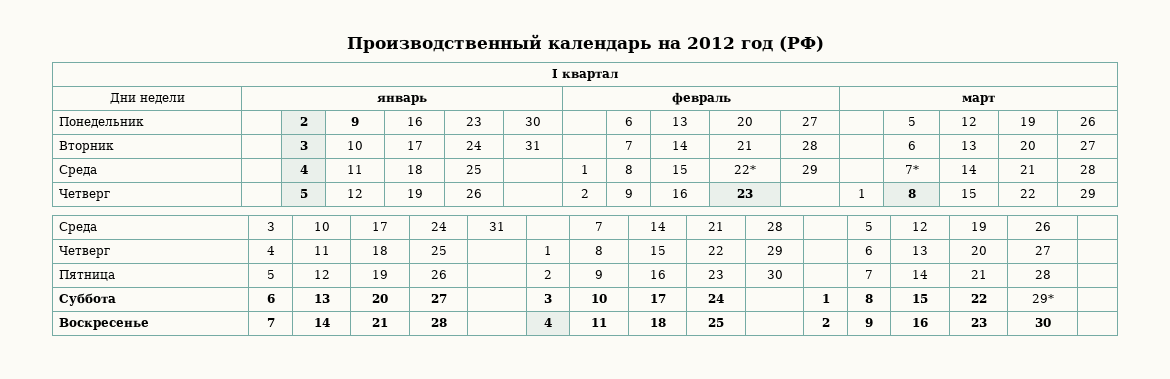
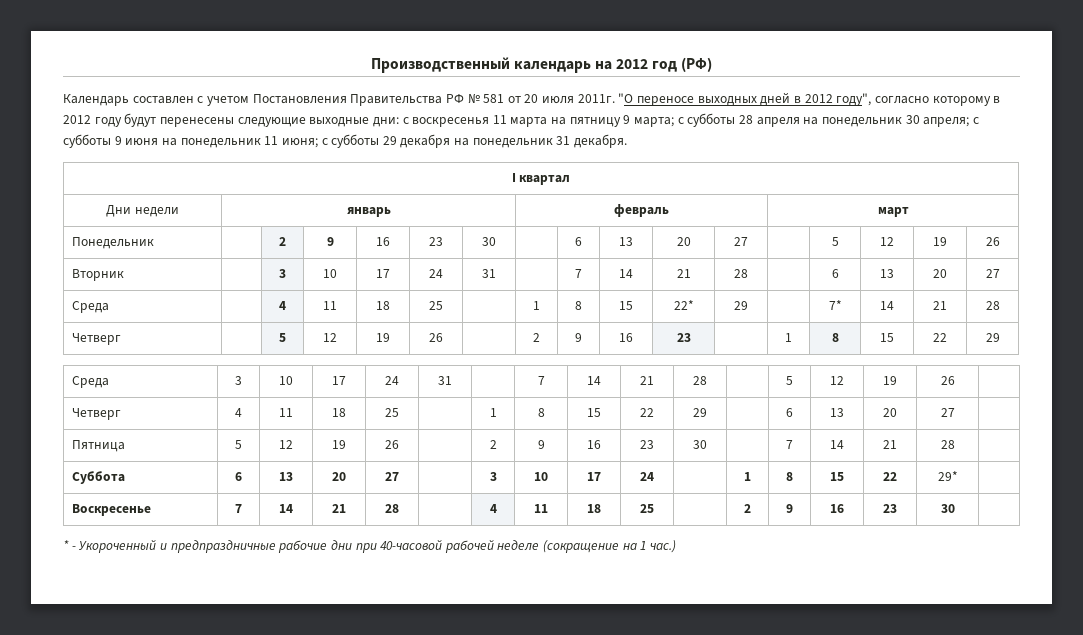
(824, 44) none -> [63,92,1001,106] [63,113,979,127] [63,134,628,148] // Календарь составлен с учетом Постановления Правительства РФ № 581 от 20 июля 2011г. "О переносе выходных дней в 2012 году", согласно которому в 2012 году будут перенесены следующие выходные дни: с воскресенья 11 марта на пятницу 9 марта; с субботы 28 апреля на понедельник 30 апреля; с субботы 9 июня на понедельник 11 июня; с субботы 29 декабря на понедельник 31 декабря.
(1051, 322) none -> [63,540,677,553] // * - Укороченный и предпраздничные рабочие дни при 40-часовой рабочей неделе (сокращение на 1 час.)

